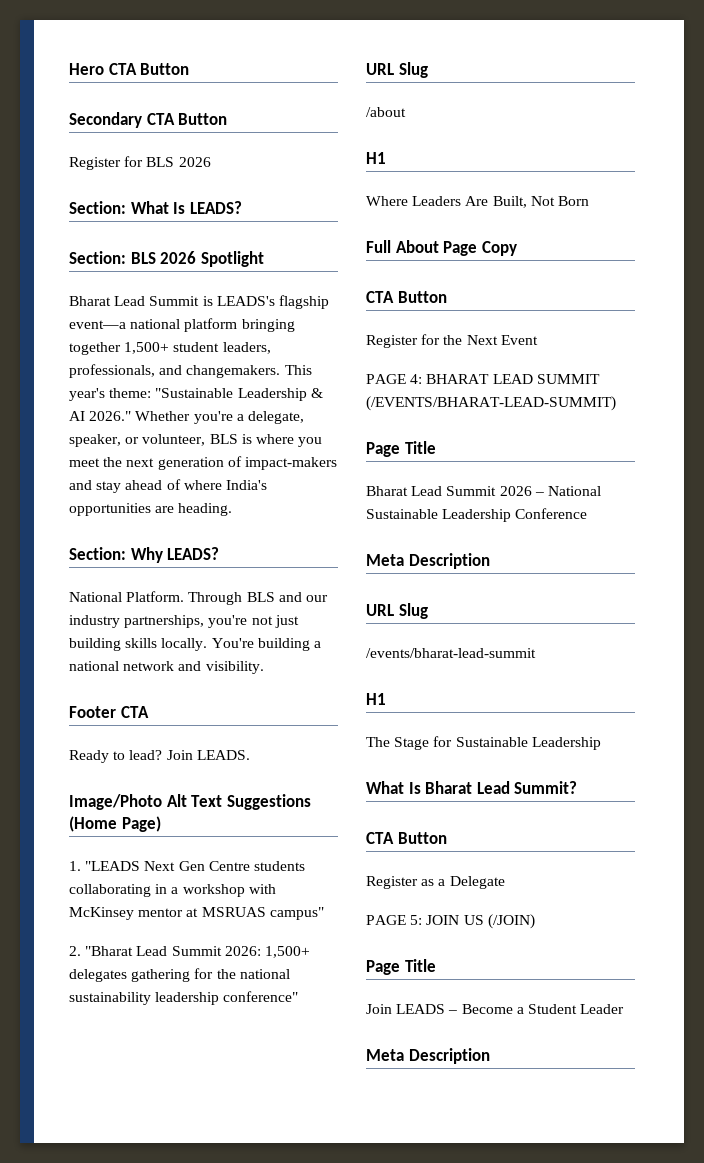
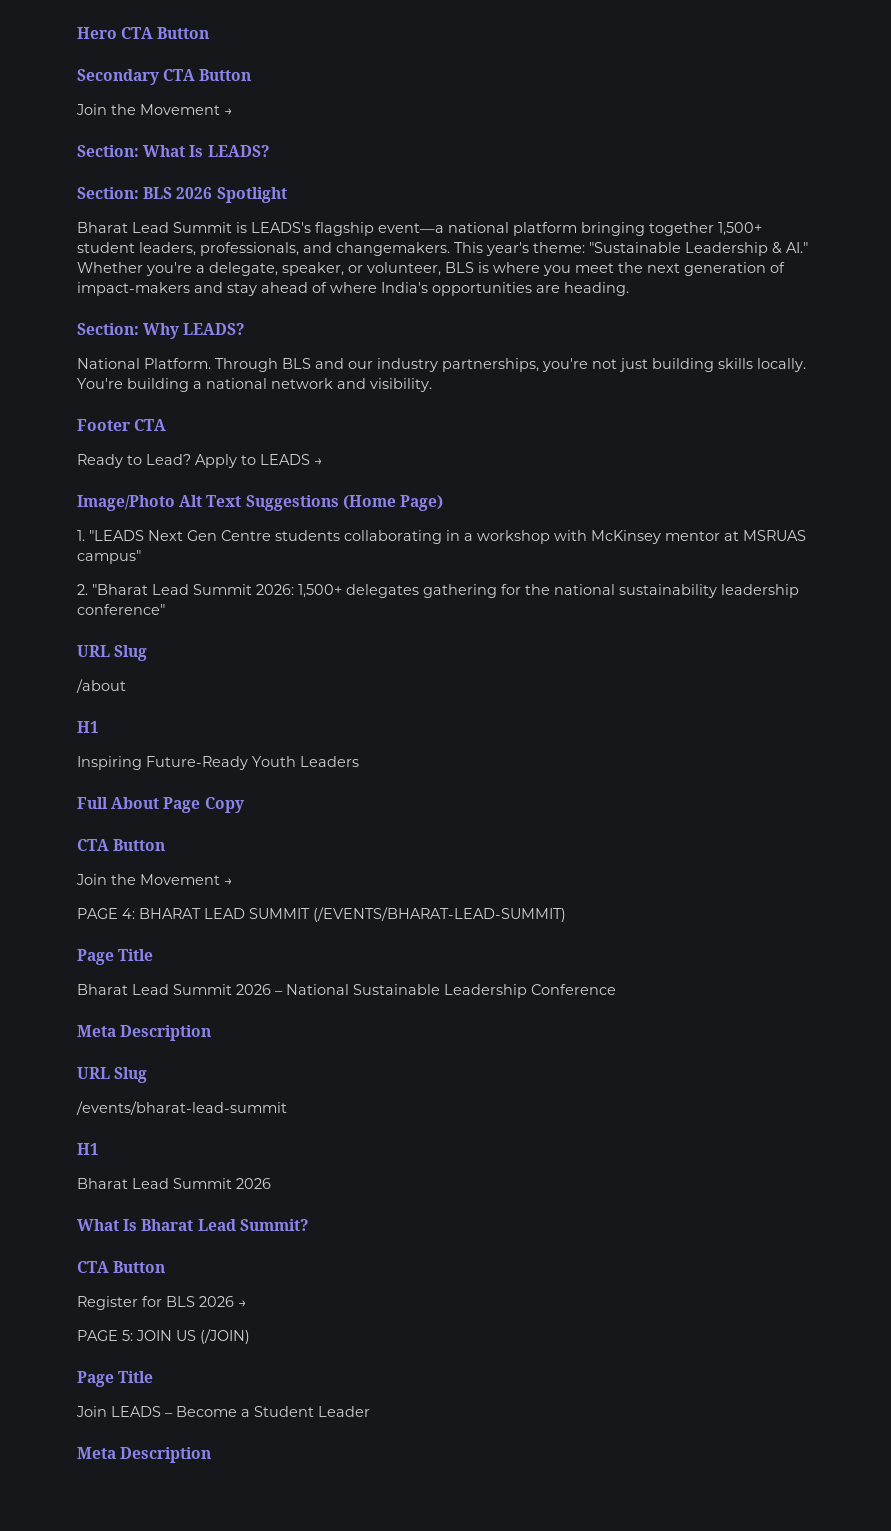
[69,156,211,170] Register for BLS 2026 -> [76,104,233,115] Join the Movement →
[69,411,132,421] AI 2026." -> [786,242,808,253] AI."
[129,750,250,760] lead? Join LEADS. -> [146,454,323,468] Lead? Apply to LEADS →
[366,196,589,208] Where Leaders Are Built, Not Born -> [77,756,359,770] Inspiring Future-Ready Youth Leaders
[366,334,538,348] Register for the Next Event -> [76,874,233,885] Join the Movement →
[366,736,601,750] The Stage for Sustainable Leadership -> [77,1178,271,1189] Bharat Lead Summit 2026
[421,876,505,889] as a Delegate -> [142,1296,247,1307] for BLS 2026 →

